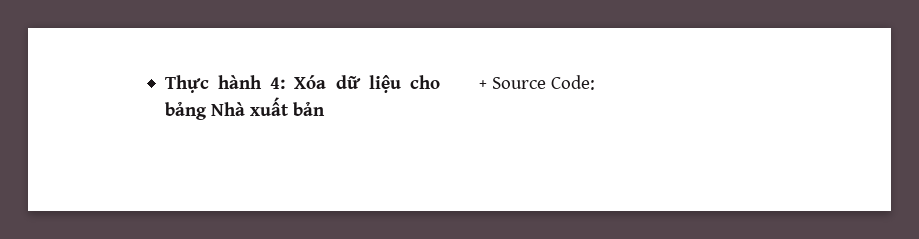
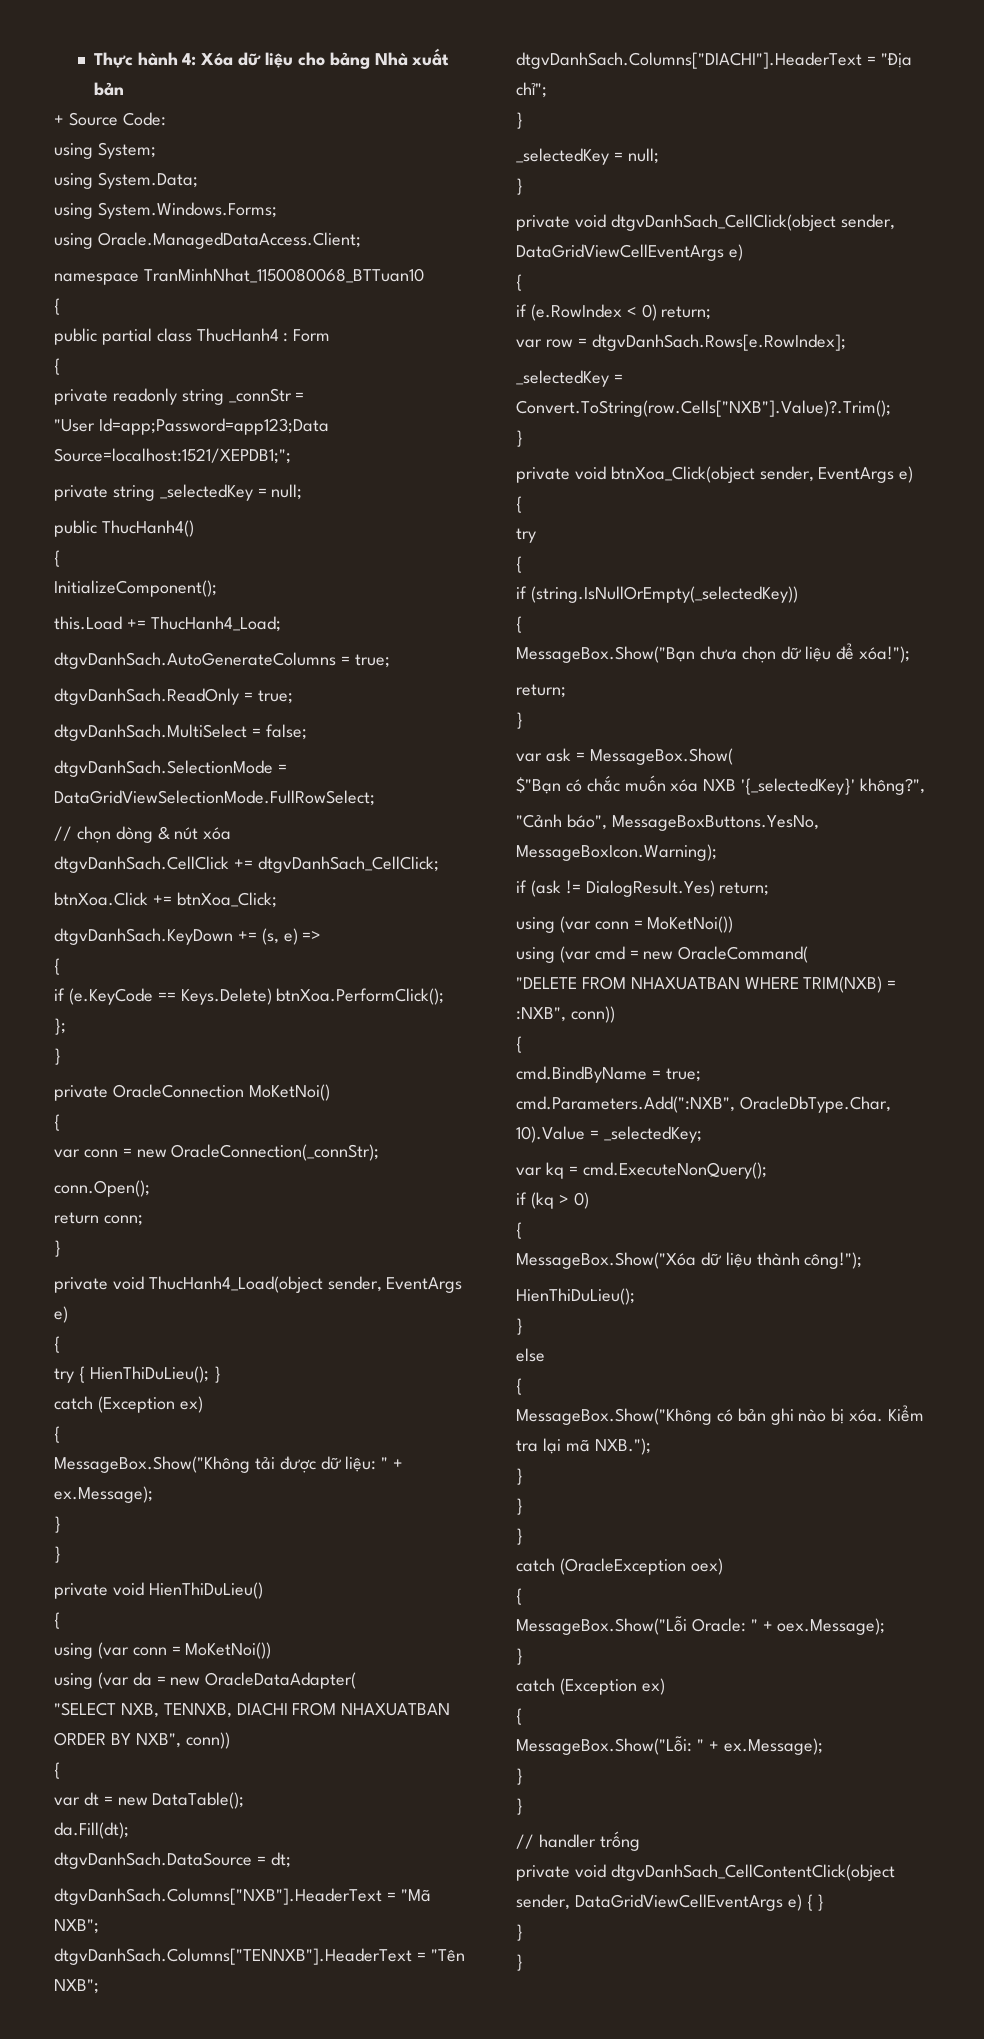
(595, 82) none -> [54,142,156,159] [54,172,198,189] [54,202,277,219] [54,232,361,249] [54,268,424,285] [54,298,60,315] [54,328,331,345] [54,358,60,375] [54,388,305,405] [54,418,329,435] [54,448,291,464] [54,484,303,501] [54,520,194,537] [54,550,60,567] [54,580,217,597] [54,616,281,632] [54,652,390,669] [54,688,293,705] [54,724,307,741] [54,760,287,777] [54,790,375,806] [54,826,232,843] [54,856,439,873] [54,892,277,908] [54,928,322,945] [54,958,60,975] [54,988,445,1005] [54,1018,66,1035] [54,1048,61,1065] [54,1084,330,1101] [54,1114,60,1131] [54,1144,380,1161] [54,1180,150,1197] [54,1212,143,1226] [54,1240,61,1257] [54,1276,463,1293] [54,1306,68,1323] [54,1336,60,1353] [54,1366,221,1383] [54,1396,203,1413] [54,1426,60,1443] [54,1456,404,1473] [54,1486,153,1503] [54,1516,61,1533] [54,1546,61,1563] [54,1582,263,1599] [54,1612,60,1629] [54,1642,272,1659] [54,1672,357,1689] [54,1702,451,1718] [54,1732,230,1749] [54,1762,60,1779] [54,1792,245,1809] [54,1822,129,1839] [54,1852,291,1869] [54,1888,431,1905] [54,1919,99,1934] [54,1948,465,1965] [54,1979,99,1994] [516,52,912,69] [516,82,547,98] [516,112,523,129] [516,148,659,165] [516,178,523,195] [516,214,895,231] [516,244,743,261] [516,274,522,291] [516,304,712,321] [516,334,846,351] [516,370,623,387] [516,400,891,417] [516,430,523,447] [516,466,914,483] [516,496,522,513] [516,528,536,543] [516,556,522,573] [516,586,798,603] [516,616,522,633] [516,643,911,663] [516,684,566,698] [516,712,523,729] [516,748,733,765] [516,775,926,795] [516,814,819,831] [516,844,717,861] [516,880,770,897] [516,916,734,933] [516,946,809,963] [516,976,897,993] [516,1006,615,1023] [516,1036,522,1053] [516,1066,701,1083] [516,1096,891,1113] [516,1126,702,1143] [516,1162,767,1179] [516,1192,589,1209] [516,1222,522,1239] [516,1252,863,1269] [516,1288,635,1305] [516,1318,523,1335] [516,1348,545,1362] [516,1378,522,1395] [516,1405,925,1425] [516,1438,651,1455] [516,1468,523,1485] [516,1498,523,1515] [516,1528,523,1545] [516,1558,723,1575] [516,1588,522,1605] [516,1616,886,1635] [516,1648,523,1665] [516,1678,665,1695] [516,1708,522,1725] [516,1736,823,1755] [516,1768,523,1785] [516,1798,523,1815] [516,1831,640,1851] [516,1864,895,1881] [516,1894,825,1911] [516,1924,523,1941] [516,1954,523,1971] // using System; // using System.Data; // using System.Windows.Forms; // using Oracle.ManagedDataAccess.Client; // namespace TranMinhNhat_1150080068_BTTuan10 // { // public partial class ThucHanh4 : Form // { // private readonly string _connStr = // "User Id=app;Password=app123;Data Source=localhost:1521/XEPDB1;"; // private string _selectedKey = null; // public ThucHanh4() // { // InitializeComponent(); // this.Load += ThucHanh4_Load; // dtgvDanhSach.AutoGenerateColumns = true; // dtgvDanhSach.ReadOnly = true; // dtgvDanhSach.MultiSelect = false; // dtgvDanhSach.SelectionMode = DataGridViewSelectionMode.FullRowSelect; // // chọn dòng & nút xóa // dtgvDanhSach.CellClick += dtgvDanhSach_CellClick; // btnXoa.Click += btnXoa_Click; // dtgvDanhSach.KeyDown += (s, e) => // { // if (e.KeyCode == Keys.Delete) btnXoa.PerformClick(); // }; // } // private OracleConnection MoKetNoi() // { // var conn = new OracleConnection(_connStr); // conn.Open(); // return conn; // } // private void ThucHanh4_Load(object sender, EventArgs e) // { // try { HienThiDuLieu(); } // catch (Exception ex) // { // MessageBox.Show("Không tải được dữ liệu: " + ex.Message); // } // } // private void HienThiDuLieu() // { // using (var conn = MoKetNoi()) // using (var da = new OracleDataAdapter( // "SELECT NXB, TENNXB, DIACHI FROM NHAXUATBAN ORDER BY NXB", conn)) // { // var dt = new DataTable(); // da.Fill(dt); // dtgvDanhSach.DataSource = dt; // dtgvDanhSach.Columns["NXB"].HeaderText = "Mã NXB"; // dtgvDanhSach.Columns["TENNXB"].HeaderText = "Tên NXB"; // dtgvDanhSach.Columns["DIACHI"].HeaderText = "Địa chỉ"; // } // _selectedKey = null; // } // private void dtgvDanhSach_CellClick(object sender, DataGridViewCellEventArgs e) // { // if (e.RowIndex < 0) return; // var row = dtgvDanhSach.Rows[e.RowIndex]; // _selectedKey = Convert.ToString(row.Cells["NXB"].Value)?.Trim(); // } // private void btnXoa_Click(object sender, EventArgs e) // { // try // { // if (string.IsNullOrEmpty(_selectedKey)) // { // MessageBox.Show("Bạn chưa chọn dữ liệu để xóa!"); // return; // } // var ask = MessageBox.Show( // $"Bạn có chắc muốn xóa NXB '{_selectedKey}' không?", // "Cảnh báo", MessageBoxButtons.YesNo, MessageBoxIcon.Warning); // if (ask != DialogResult.Yes) return; // using (var conn = MoKetNoi()) // using (var cmd = new OracleCommand( // "DELETE FROM NHAXUATBAN WHERE TRIM(NXB) = :NXB", conn)) // { // cmd.BindByName = true; // cmd.Parameters.Add(":NXB", OracleDbType.Char, 10).Value = _selectedKey; // var kq = cmd.ExecuteNonQuery(); // if (kq > 0) // { // MessageBox.Show("Xóa dữ liệu thành công!"); // HienThiDuLieu(); // } // else // { // MessageBox.Show("Không có bản ghi nào bị xóa. Kiểm tra lại mã NXB."); // } // } // } // catch (OracleException oex) // { // MessageBox.Show("Lỗi Oracle: " + oex.Message); // } // catch (Exception ex) // { // MessageBox.Show("Lỗi: " + ex.Message); // } // } // // handler trống // private void dtgvDanhSach_CellContentClick(object sender, DataGridViewCellEventArgs e) { } // } // }

